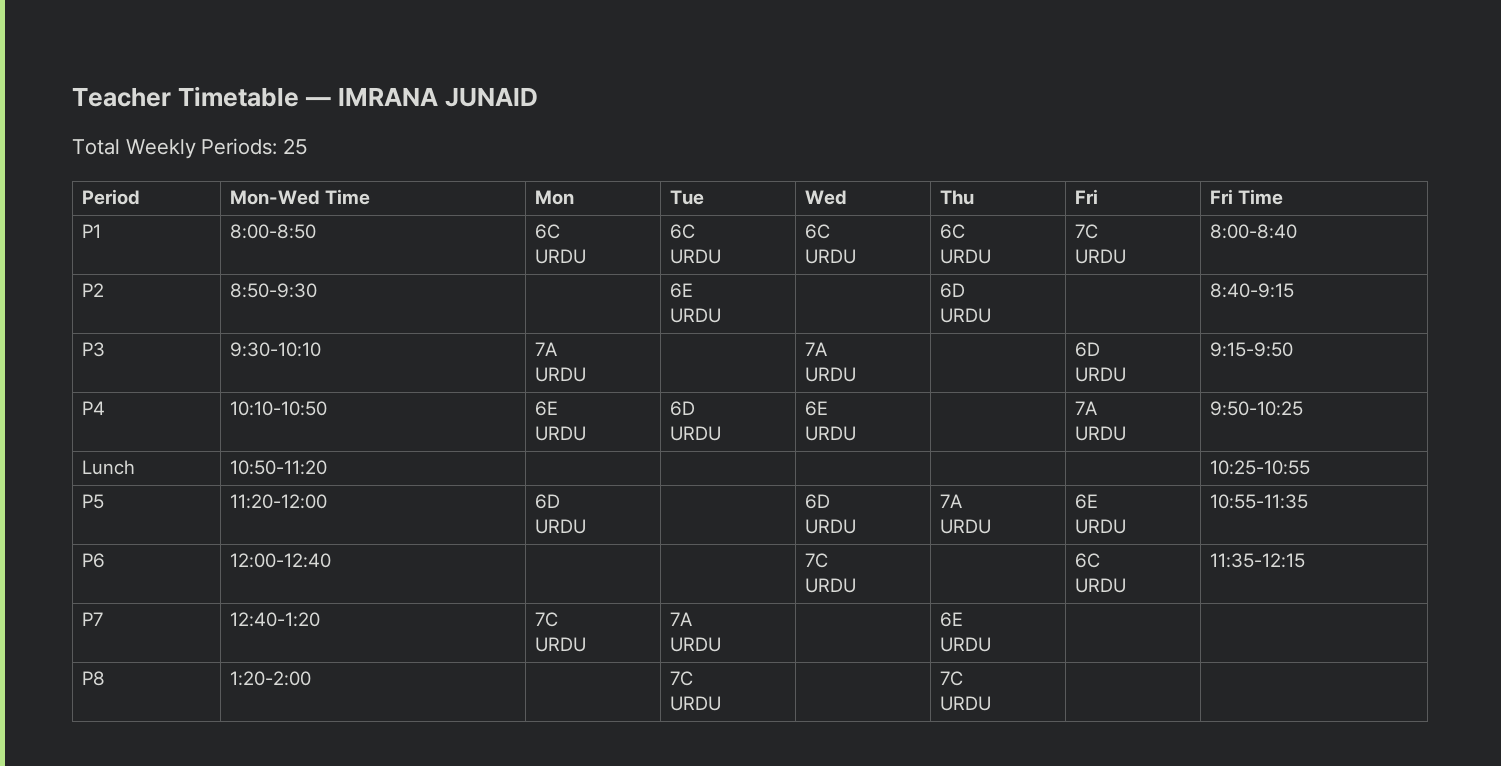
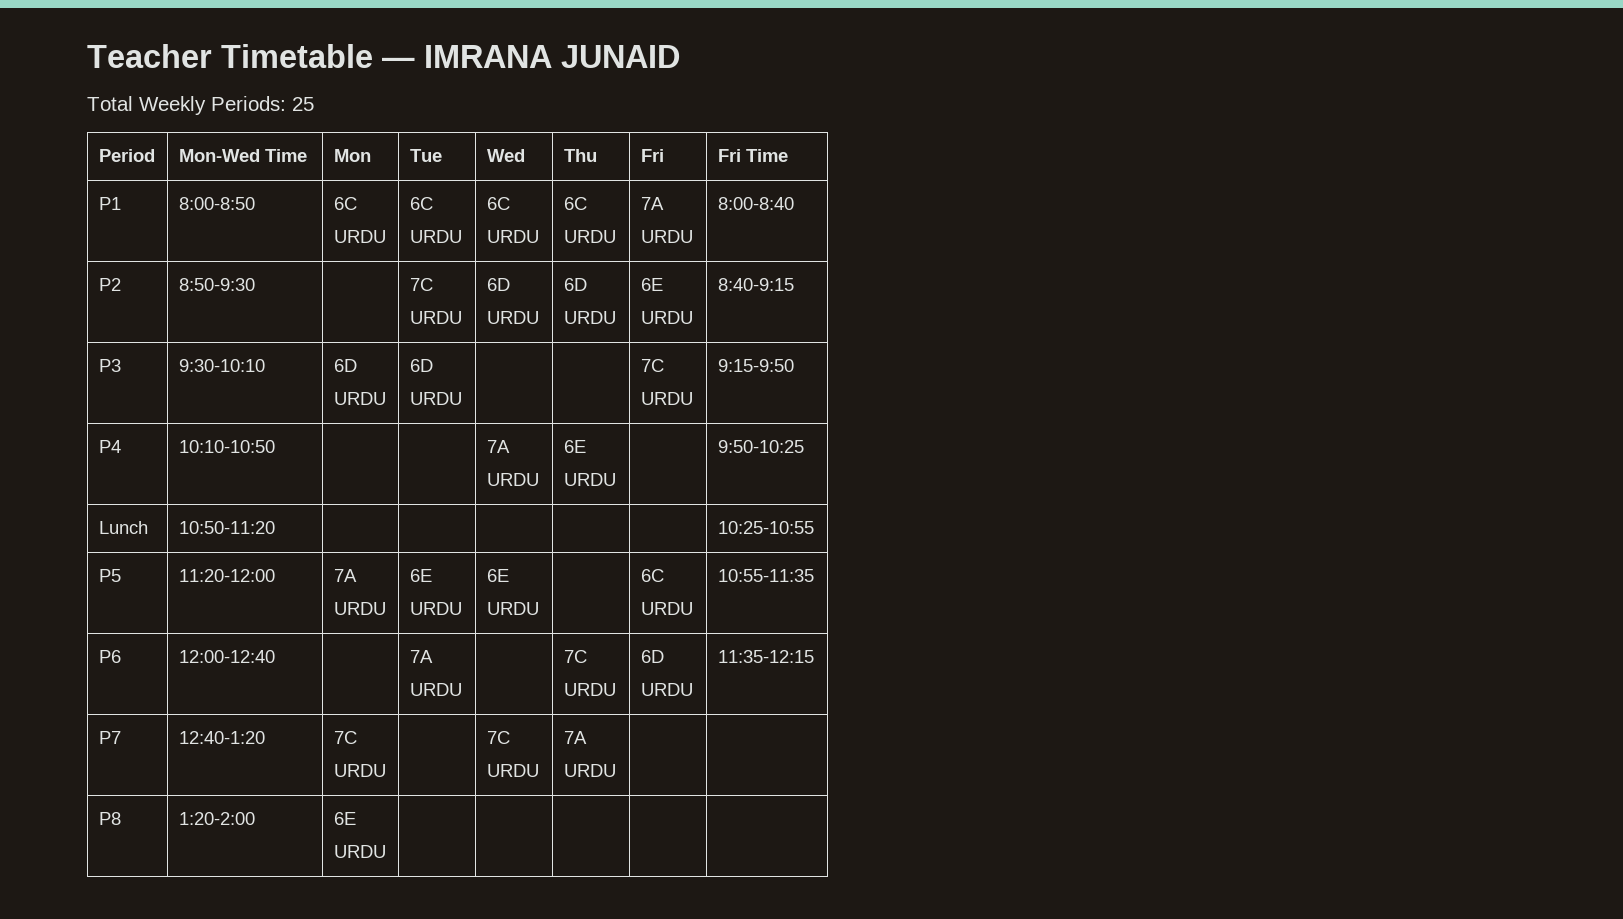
[1074,224,1098,239] 7C -> [640,197,664,210] 7A
[669,283,693,298] [669,308,721,323] [939,283,965,298] [939,308,991,323] [1209,283,1294,298] [81,342,105,357] [229,342,321,357] [534,342,557,356] [534,367,586,382] [804,342,827,356] [804,367,856,382] [1074,342,1100,357] [1074,367,1126,382] [1209,342,1293,357] [81,401,105,415] [229,401,327,416] [534,401,558,416] 6E // URDU | | 6D // URDU | | 8:40-9:15 // P3 | 9:30-10:10 | 7A // URDU | | 7A // URDU | | 6D // URDU | 9:15-9:50 // P4 | 10:10-10:50 | 6E -> [409,278,433,291] [409,311,462,324] [486,278,510,291] 7C // URDU | 6D
[1074,401,1097,415] [1074,426,1126,441] | | 7A // URDU -> [717,278,794,291] [98,359,121,372] [178,359,265,372] [333,359,357,372] [333,392,386,405] [409,359,433,372] [409,392,462,405] [640,359,664,372] [640,392,693,405] [717,359,794,372] [98,440,121,453] [178,440,275,453] [486,440,510,453] [486,473,539,486] [563,440,586,453] [563,473,616,486] | 8:40-9:15 // P3 | 9:30-10:10 | 6D // URDU | 6D // URDU | | | 7C // URDU | 9:15-9:50 // P4 | 10:10-10:50 | | | 7A // URDU | 6E // URDU |
[534,494,560,509] [534,519,586,534] [804,494,830,509] [804,519,856,534] [939,494,962,508] [939,519,991,534] [1074,494,1098,509] | 6D // URDU | | 6D // URDU | 7A // URDU | 6E -> [333,569,357,582] [333,602,386,615] [409,569,432,582] [409,602,462,615] [486,569,509,582] [486,602,539,615] [640,569,664,582] | 7A // URDU | 6E // URDU | 6E // URDU | | 6C
[804,553,828,568] [804,578,856,593] [1074,553,1100,568] | | 7C // URDU | | 6C -> [409,650,433,663] [409,683,462,696] [563,650,587,663] [563,683,616,696] [640,650,664,663] | 7A // URDU | | 7C // URDU | 6D
[669,612,692,626] [669,637,721,652] [939,612,963,627] 7A // URDU | | 6E -> [486,731,510,744] [486,764,539,777] [563,731,587,744] | 7C // URDU | 7A
[669,671,693,686] [669,696,721,711] [939,671,963,686] [939,696,991,711] | 7C // URDU | | 7C // URDU -> [333,812,356,825] [333,845,386,858] 6E // URDU | | |

